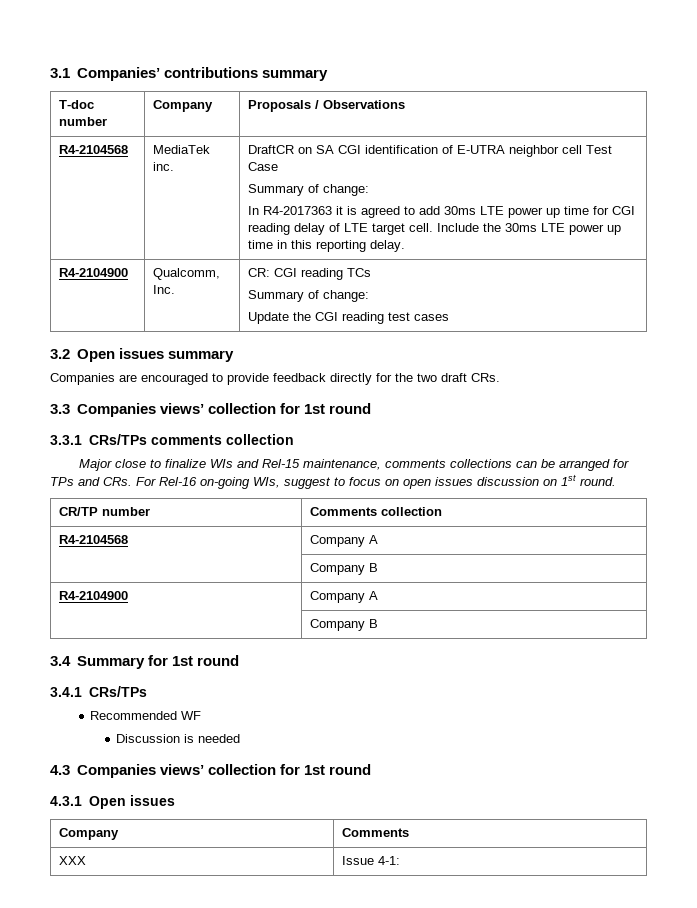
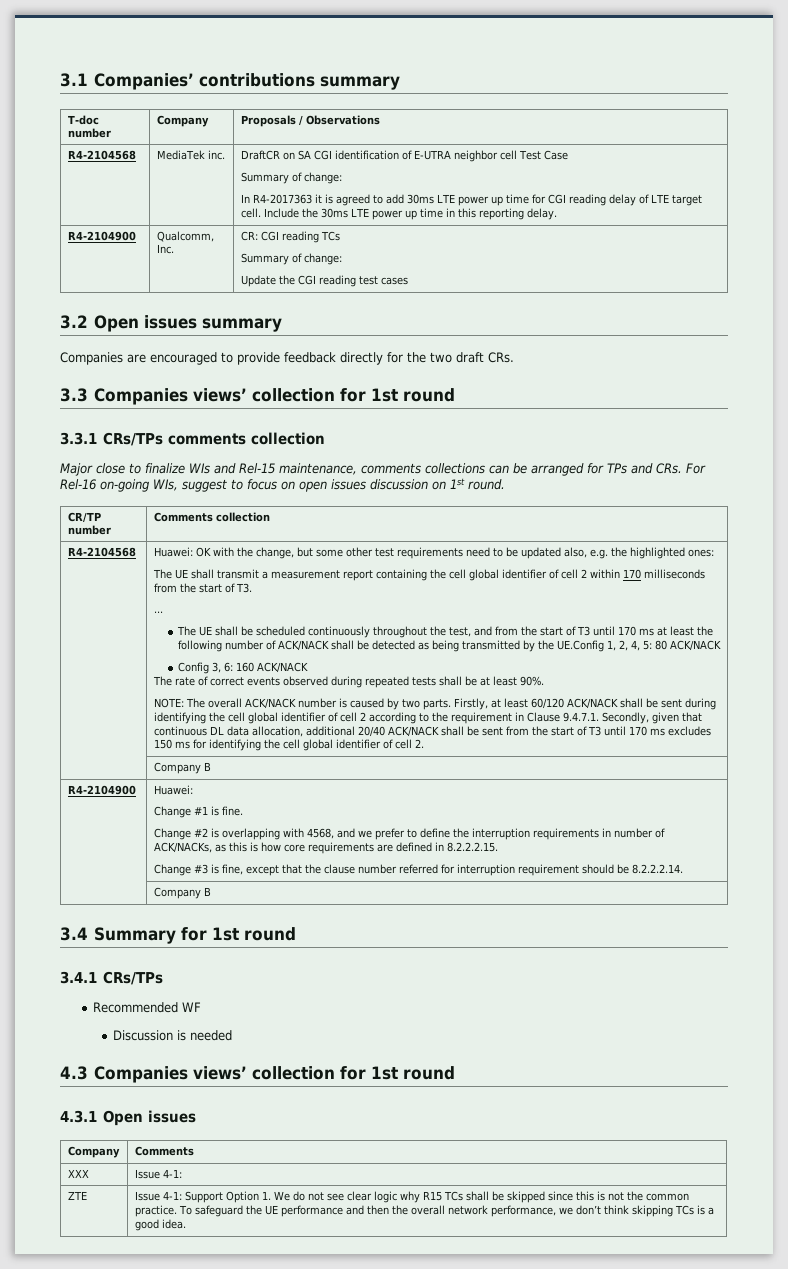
[310,535,379,547] [310,563,379,575] [59,591,129,600] [310,591,379,603] Company A // | Company B // R4-2104900 | Company A -> [153,547,714,559] [152,569,705,581] [153,583,252,593] [153,611,163,613] [176,626,713,638] [177,640,721,652] [177,662,308,674] [152,676,544,688] [153,698,716,710] [153,712,702,724] [153,726,711,737] [153,739,424,751] [153,762,211,774] [67,785,136,795] [153,785,193,795] [153,806,243,818] [153,828,665,840] [153,842,498,854] [153,864,683,876] Huawei: OK with the change, but some other test requirements need to be updated also, e.g. the highlighted ones: // The UE shall transmit a measurement report containing the cell global identifier of cell 2 within 170 milliseconds from the start of T3. // ... // The UE shall be scheduled continuously throughout the test, and from the start of T3 until 170 ms at least the following number of ACK/NACK shall be detected as being transmitted by the UE.Config 1, 2, 4, 5: 80 ACK/NACK // Config 3, 6: 160 ACK/NACK // The rate of correct events observed during repeated tests shall be at least 90%. // NOTE: The overall ACK/NACK number is caused by two parts. Firstly, at least 60/120 ACK/NACK shall be sent during identifying the cell global identifier of cell 2 according to the requirement in Clause 9.4.7.1. Secondly, given that continuous DL data allocation, additional 20/40 ACK/NACK shall be sent from the start of T3 until 170 ms excludes 150 ms for identifying the cell global identifier of cell 2. // | Company B // R4-2104900 | Huawei: // Change #1 is fine. // Change #2 is overlapping with 4568, and we prefer to define the interruption requirements in number of ACK/NACKs, as this is how core requirements are defined in 8.2.2.2.15. // Change #3 is fine, except that the clause number referred for interruption requirement should be 8.2.2.2.14.
(401, 860) none -> [67,1191,87,1200] [134,1191,689,1203] [134,1205,714,1217] [134,1219,186,1231] // ZTE | Issue 4-1: Support Option 1. We do not see clear logic why R15 TCs shall be skipped since this is not the common practice. To safeguard the UE performance and then the overall network performance, we don’t think skipping TCs is a good idea.

